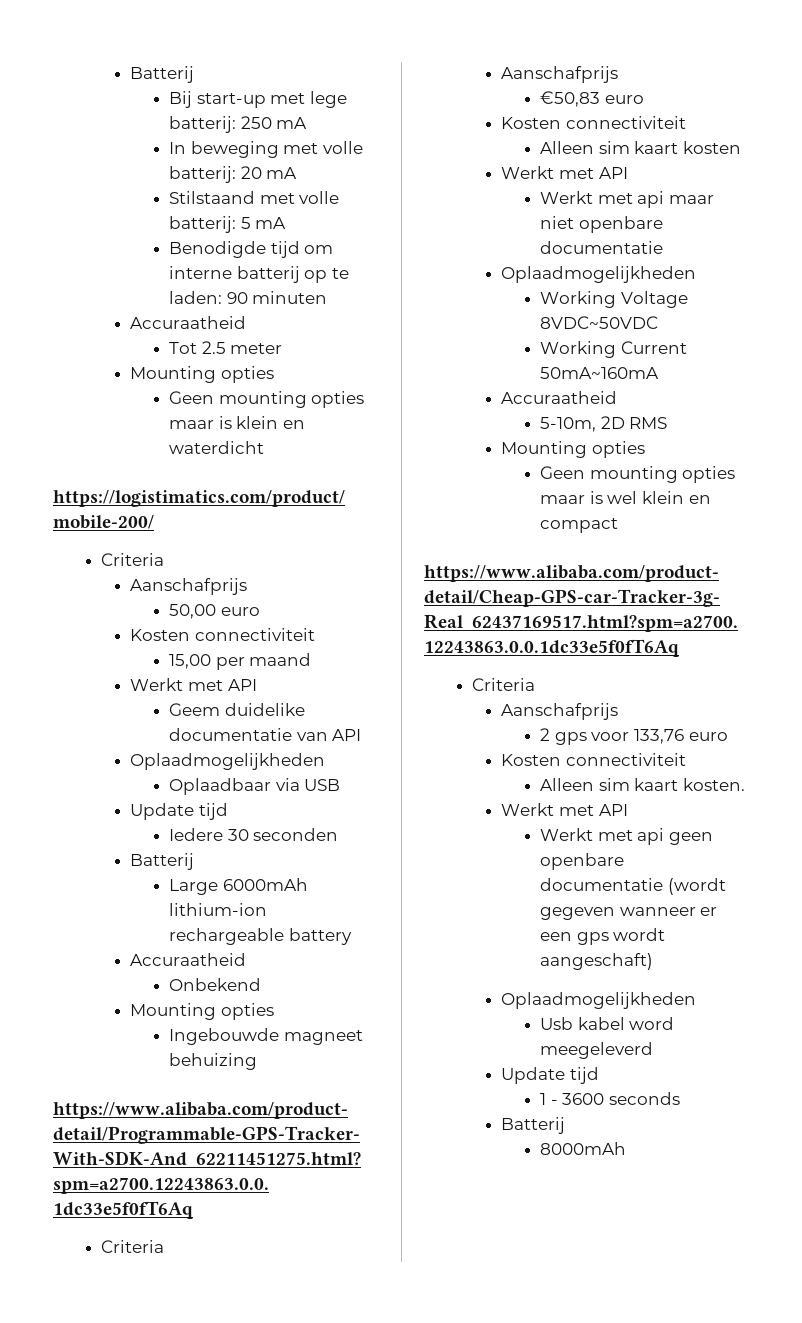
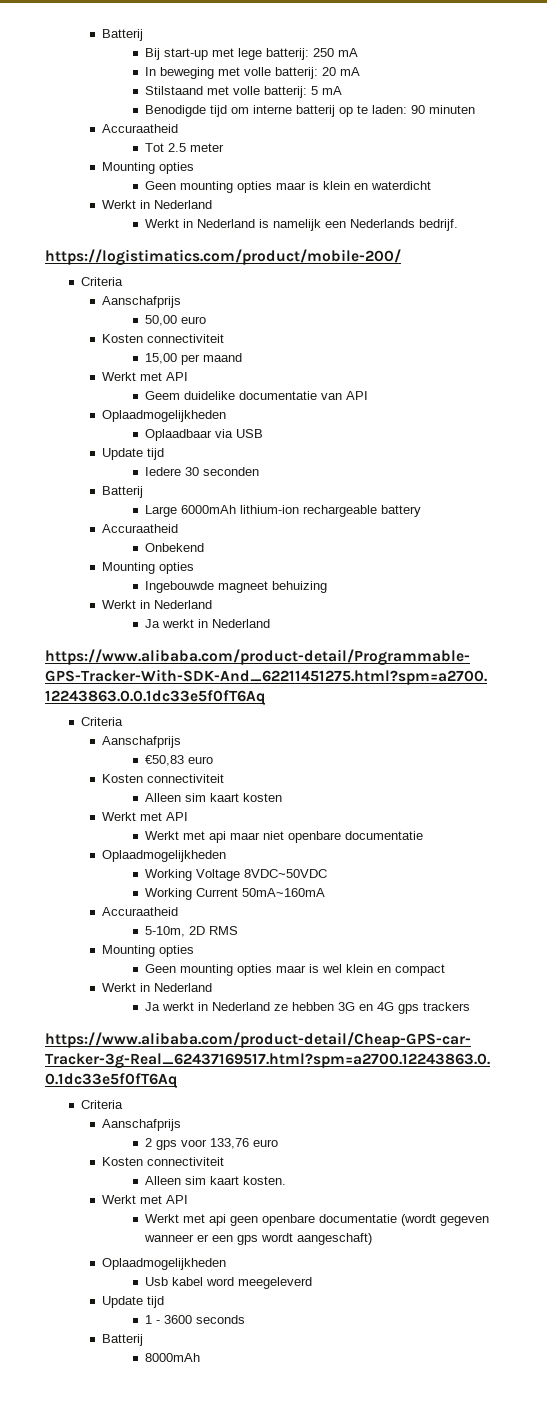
(265, 447) none -> [101,200,212,209] [144,219,458,231] // Werkt in Nederland // Werkt in Nederland is namelijk een Nederlands bedrijf.
(258, 1061) none -> [101,600,212,609] [144,619,270,628] // Werkt in Nederland // Ja werkt in Nederland
(619, 525) none -> [101,983,212,992] [144,1002,470,1014] // Werkt in Nederland // Ja werkt in Nederland ze hebben 3G en 4G gps trackers

